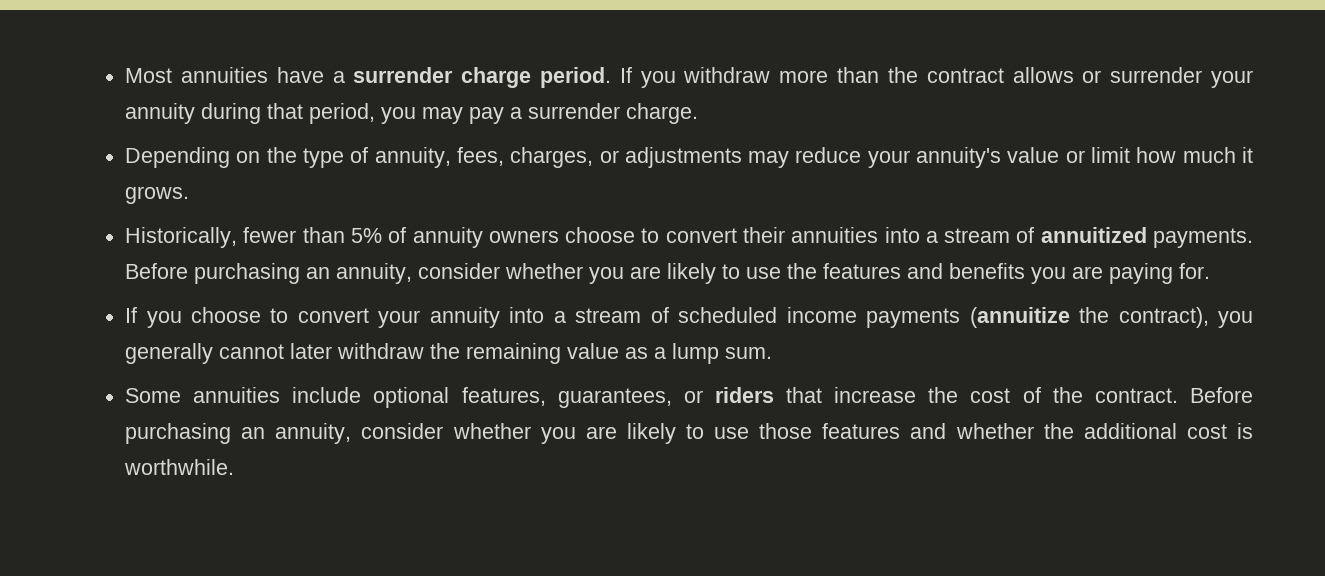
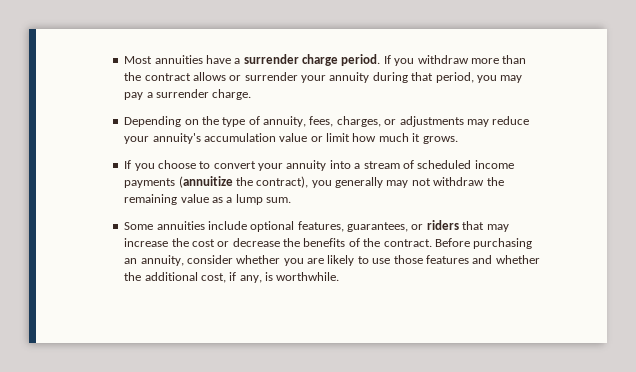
(1002, 157) none -> [203,133,276,142] accumulation
[125,227,1253,248] [125,263,1211,284] // Historically, fewer than 5% of annuity owners choose to convert their annuities into a stream of annuitized payments. Before purchasing an annuity, consider whether you are likely to use the features and benefits you are paying for. -> (458, 140) none
[219,343,333,359] cannot later -> [386,178,431,188] may not
(823, 395) none -> [486,224,509,232] may
(1011, 395) none -> [217,238,346,247] or decrease the benefits
[1186,424,1227,439] cost -> [200,272,262,283] cost, if any,

